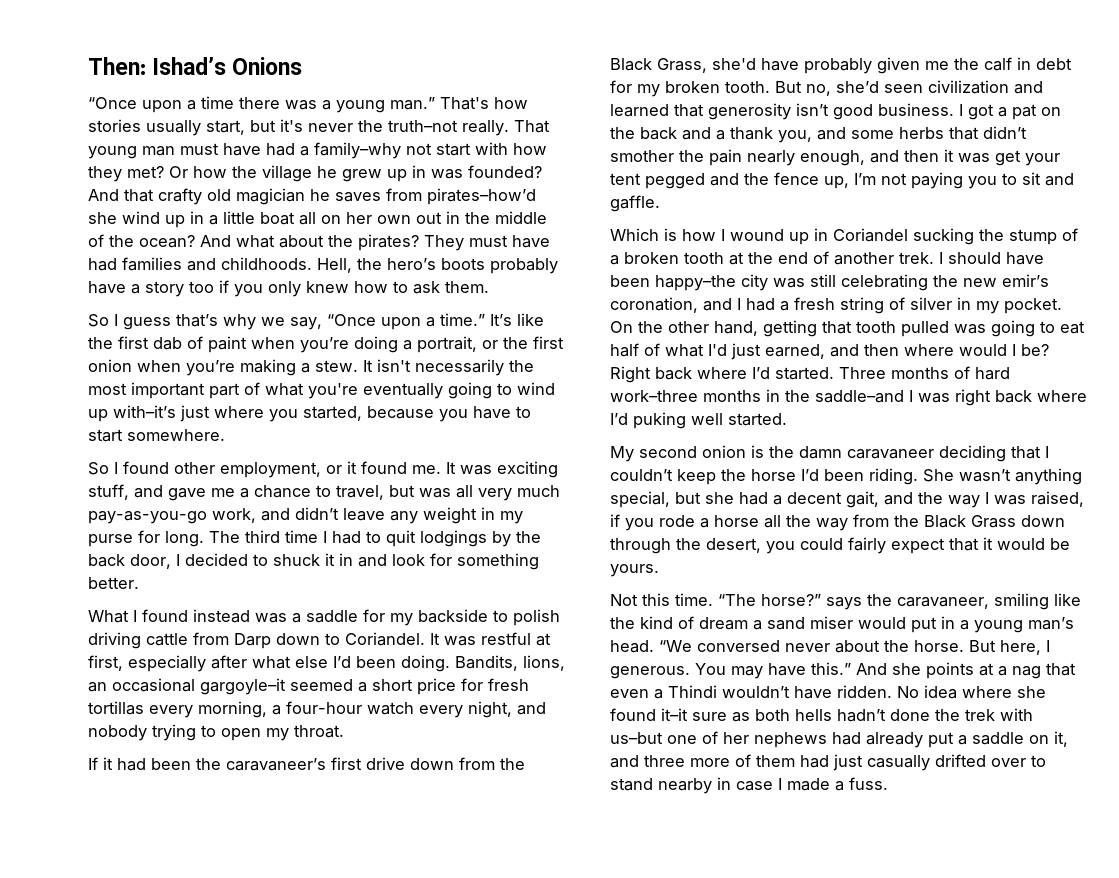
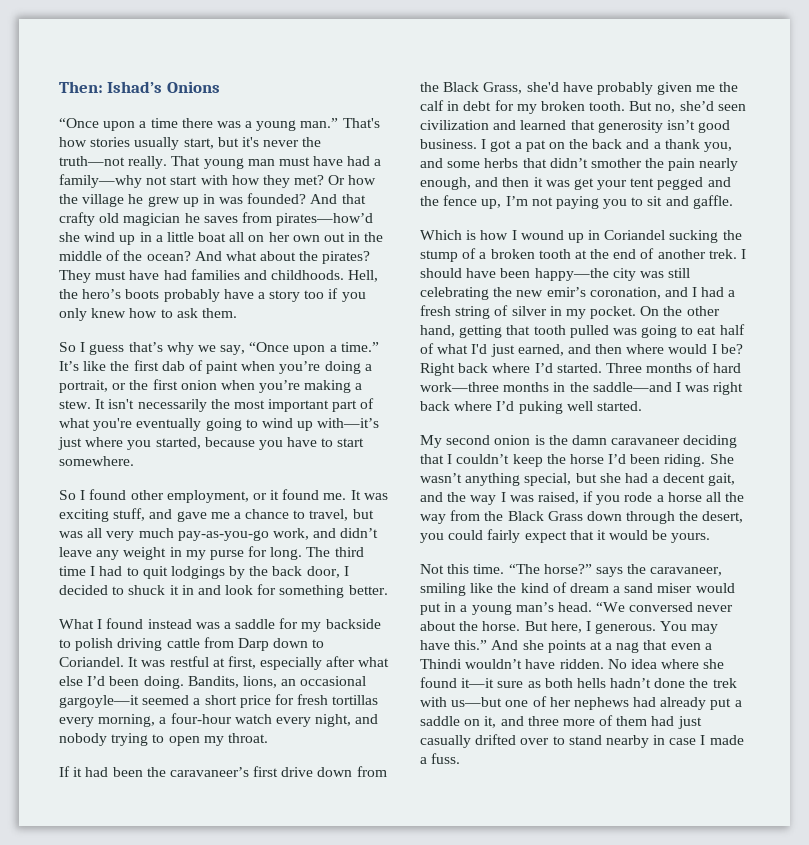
[388,120,458,132] truth–not -> [59,156,125,166] truth—not
[314,142,401,159] family–why -> [59,174,142,188] family—why
[427,188,536,205] pirates–how’d -> [276,213,374,226] pirates—how’d
[113,405,176,418] with–it’s -> [317,418,380,428] with—it’s
[200,678,286,695] gargoyle–it -> [59,695,139,708] gargoyle—it
[655,275,736,291] happy–the -> [534,268,609,281] happy—the
[610,390,698,402] work–three -> [420,382,499,392] work—three
[815,390,904,403] saddle–and -> [592,382,672,392] saddle—and
[661,708,688,721] it–it -> [461,678,495,688] it—it
[610,732,663,744] us–but -> [451,697,503,707] us—but

